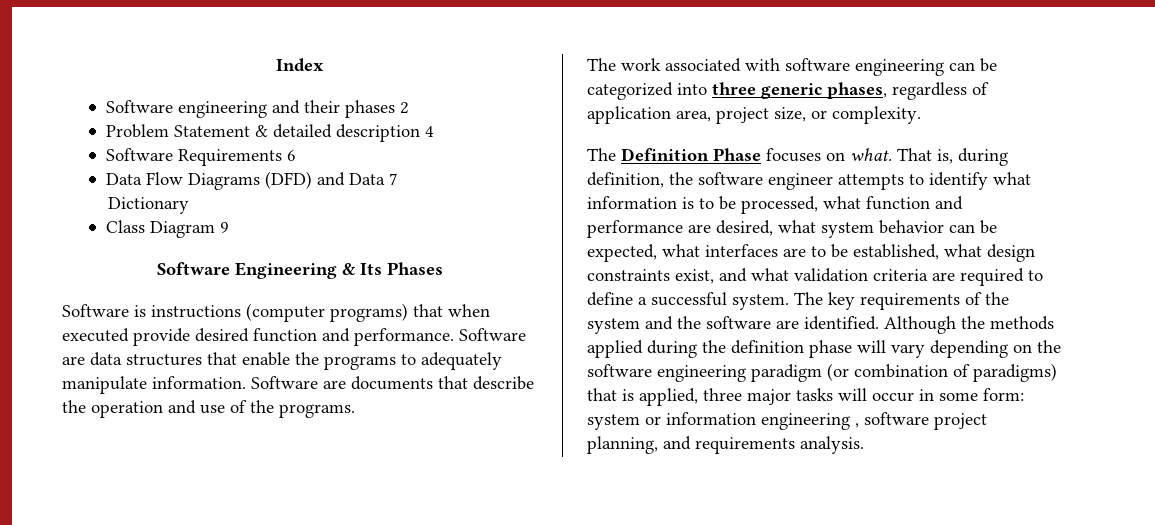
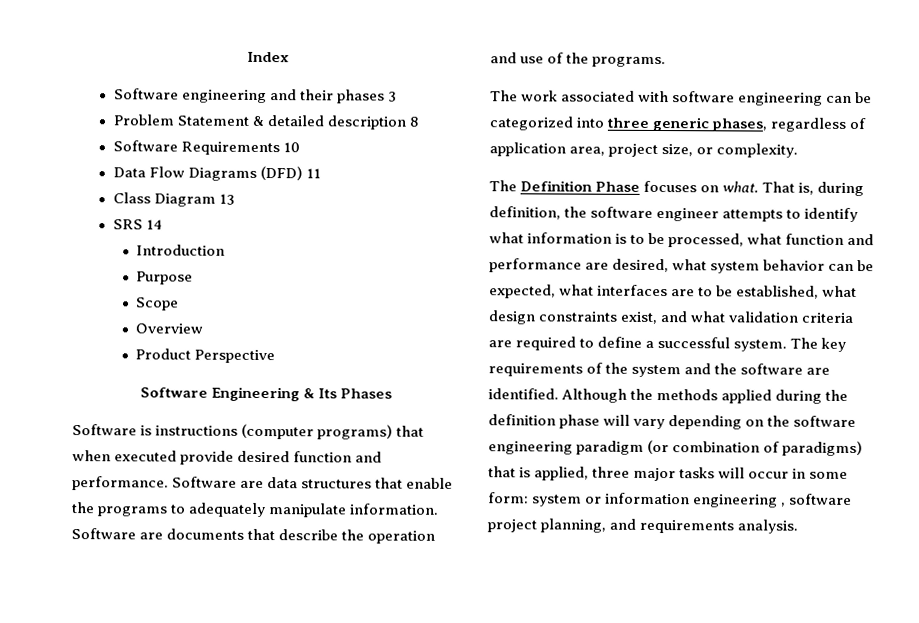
[399,102,409,114] 2 -> [388,91,398,102] 3
[424,126,434,137] 4 -> [409,116,420,127] 8
[286,150,296,161] 6 -> [282,142,300,153] 10
[316,172,398,186] [108,197,190,214] [105,220,229,238] and Data 7 // Dictionary // Class Diagram 9 -> [306,168,322,179] [112,192,235,207] [112,219,163,230] [136,244,226,256] [136,271,194,285] [136,297,180,311] [135,323,204,334] [135,348,276,364] 11 // Class Diagram 13 // SRS 14 // Introduction // Purpose // Scope // Overview // Product Perspective

